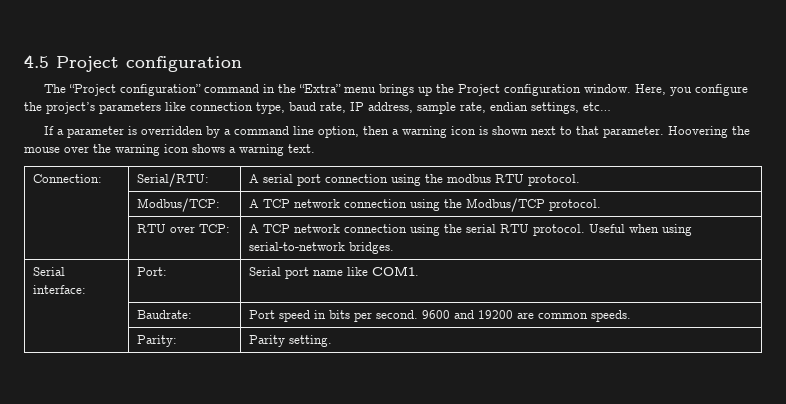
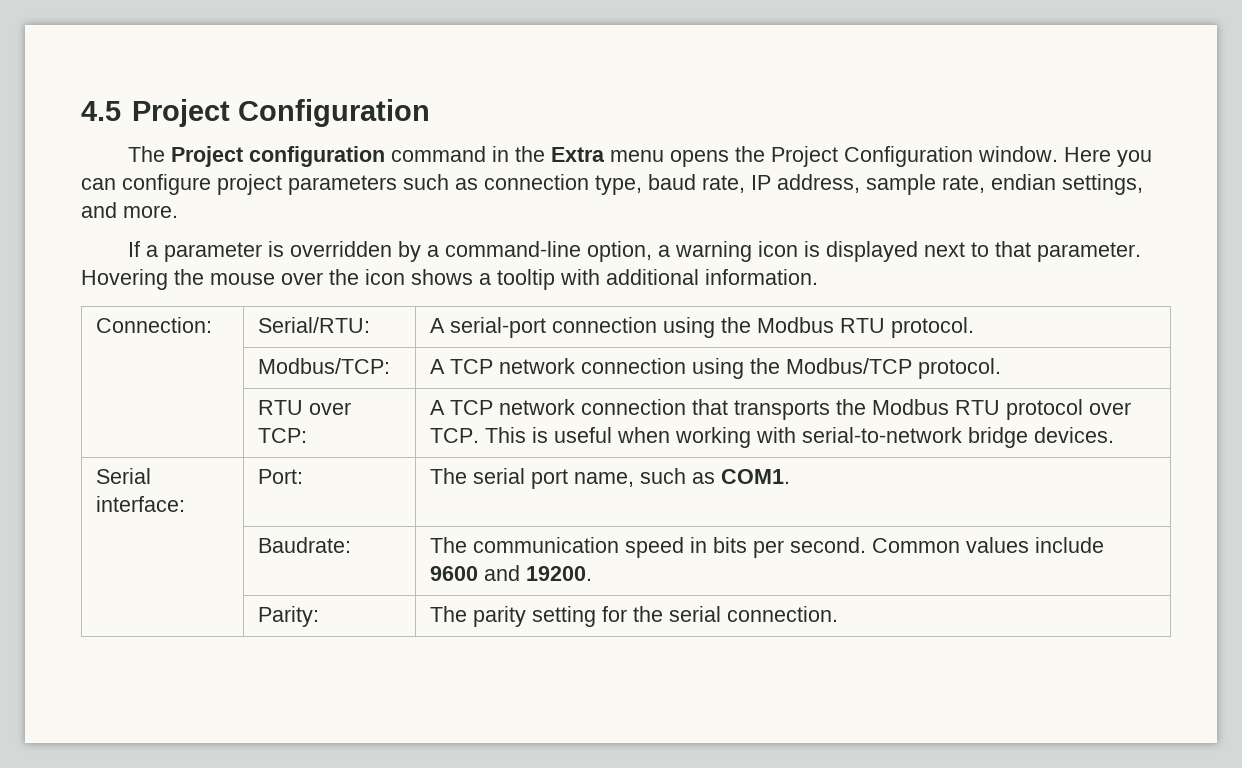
[125,56,242,72] [44,84,202,96] configuration // The “Project configuration” -> [237,99,430,127] [127,146,385,167] Configuration // The Project configuration
[299,84,749,96] [24,102,186,114] “Extra” menu brings up the Project configuration window. Here, you configure the project’s parameters like -> [550,146,1152,167] [81,174,478,195] Extra menu opens the Project Configuration window. Here you can configure project parameters such as
[583,102,611,111] etc… -> [81,202,178,218] and more.
[234,126,390,138] command line option, then -> [444,241,652,262] command-line option,
[492,126,529,135] shown -> [825,241,918,262] displayed
[668,126,729,138] Hoovering -> [81,269,168,290] Hovering
[115,144,160,156] warning -> (359, 277) none
[239,144,315,156] warning text. -> [497,269,818,290] tooltip with additional information.
[263,174,492,186] serial port connection using the modbus -> [450,317,835,338] serial-port connection using the Modbus
[410,224,693,236] [249,242,395,254] [33,267,66,276] [33,285,87,294] [137,267,168,276] [249,267,369,279] using the serial RTU protocol. Useful when using serial-to-network bridges. // Serial interface: | Port: | Serial port name like -> [692,399,1132,420] [430,427,1115,448] [96,468,152,484] [96,496,186,512] [258,469,304,484] [430,468,716,489] that transports the Modbus RTU protocol over TCP. This is useful when working with serial-to-network bridge devices. // Serial interface: | Port: | The serial port name, such as
[249,310,276,319] Port -> [430,537,620,553] The communication
[422,310,632,322] [137,335,178,347] [249,335,333,347] 9600 and 19200 are common speeds. // | Parity: | Parity setting. -> [872,537,1105,553] [430,565,593,581] [258,606,320,627] [430,606,839,627] Common values include 9600 and 19200. // | Parity: | The parity setting for the serial connection.

